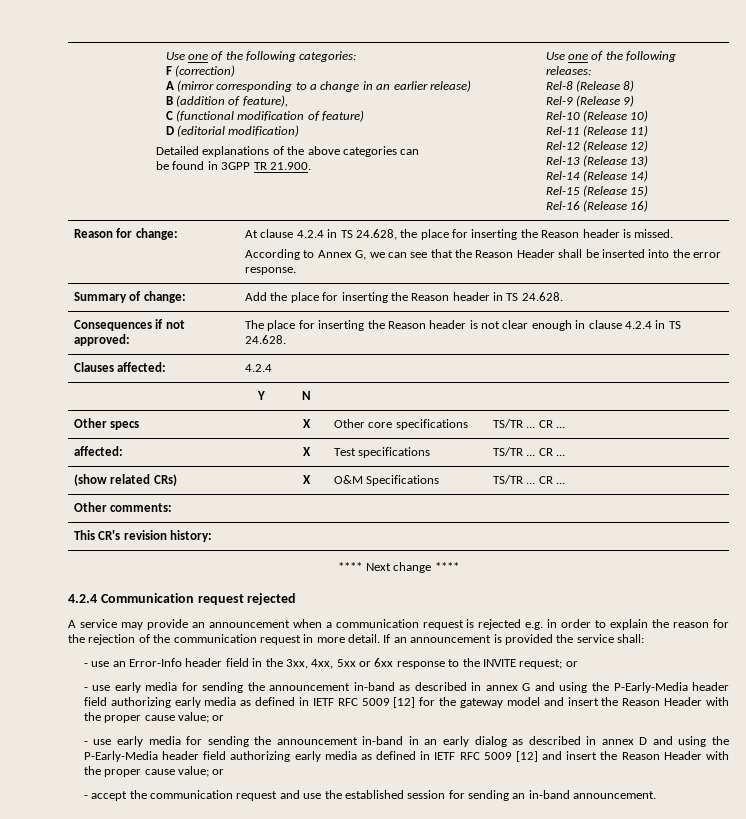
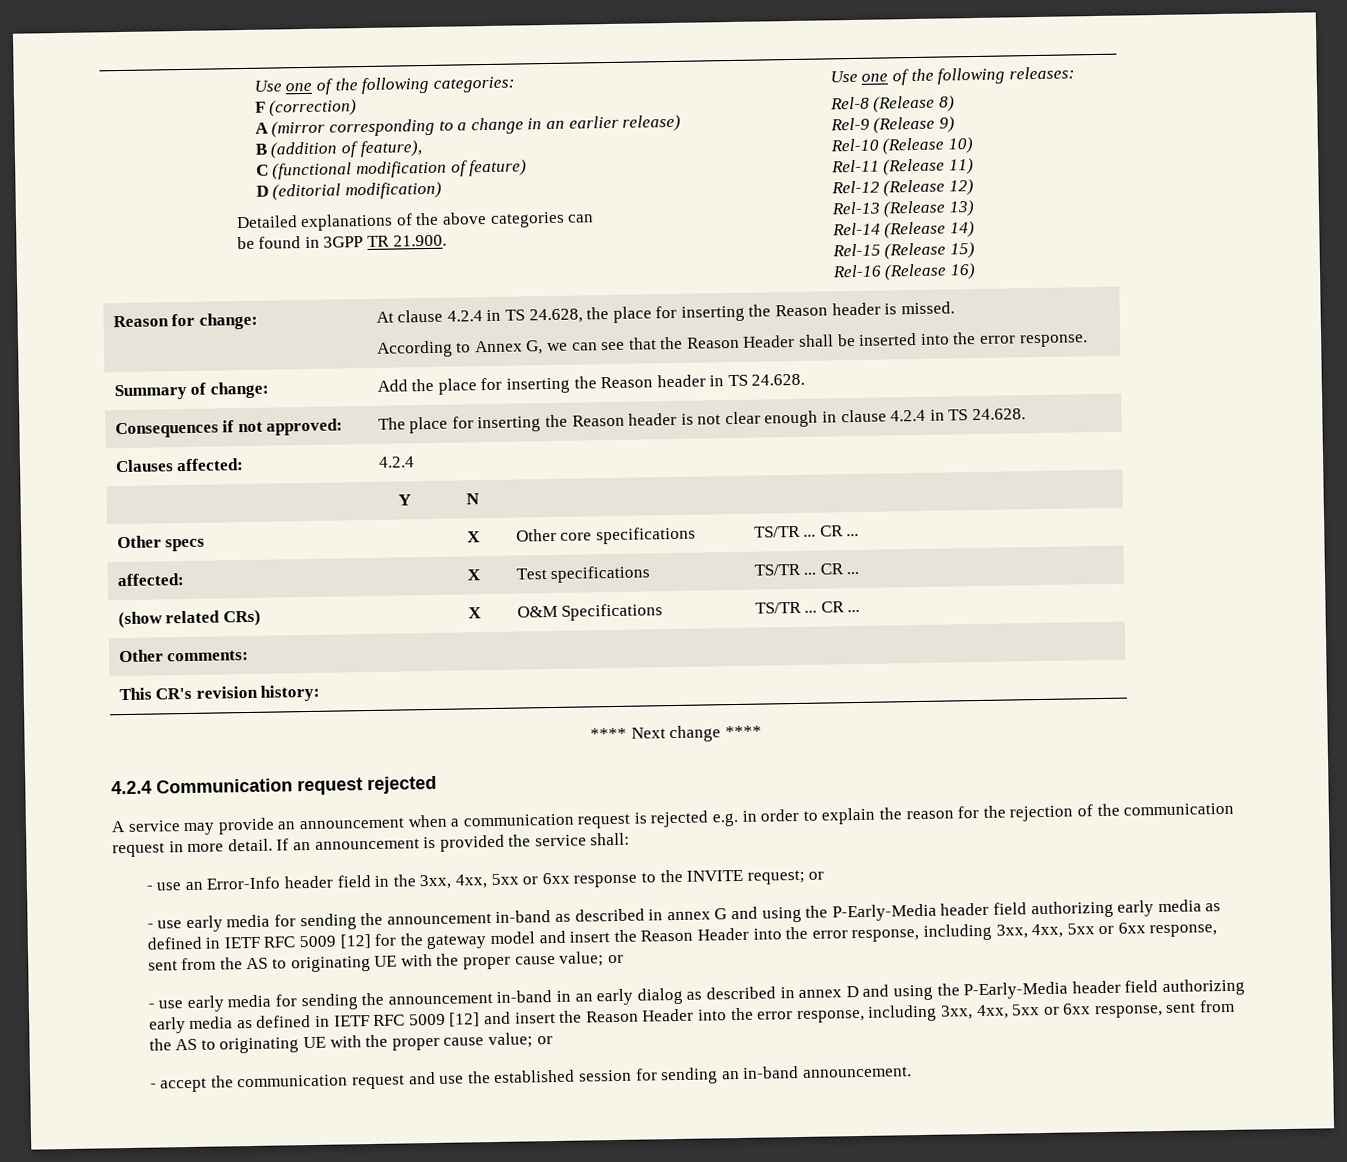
(703, 701) none -> [752,922,1218,943] [147,955,398,973] into the error response, including 3xx, 4xx, 5xx or 6xx response, sent from the AS to originating UE
(702, 755) none -> [697,999,1236,1024] [148,1036,327,1054] into the error response, including 3xx, 4xx, 5xx or 6xx response, sent from the AS to originating UE

